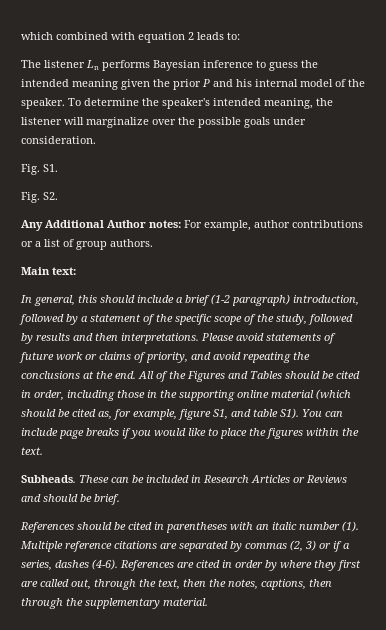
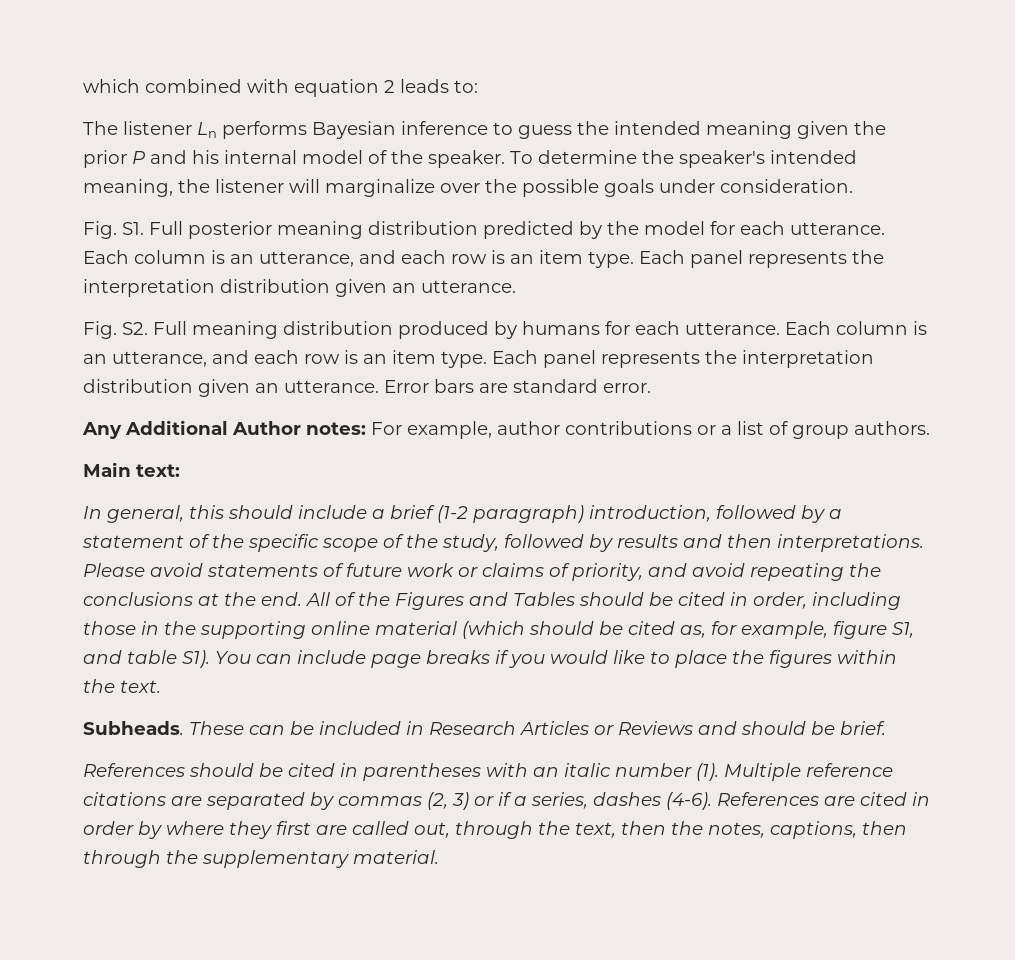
[21,192,58,203] // Fig. S2. -> [149,221,885,239] [83,250,884,268] [83,279,516,297] [83,321,927,339] [83,350,874,368] [83,379,651,397] Full posterior meaning distribution predicted by the model for each utterance. Each column is an utterance, and each row is an item type. Each panel represents the interpretation distribution given an utterance. // Fig. S2. Full meaning distribution produced by humans for each utterance. Each column is an utterance, and each row is an item type. Each panel represents the interpretation distribution given an utterance. Error bars are standard error.

